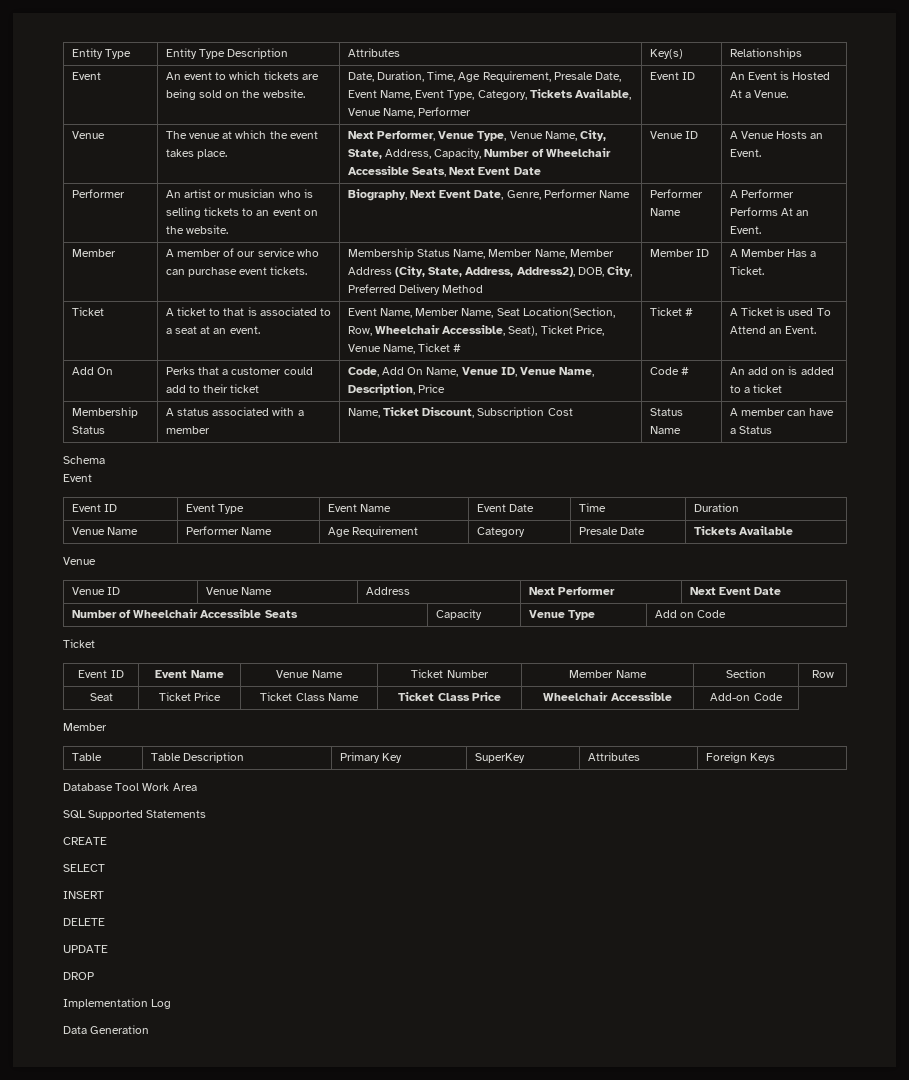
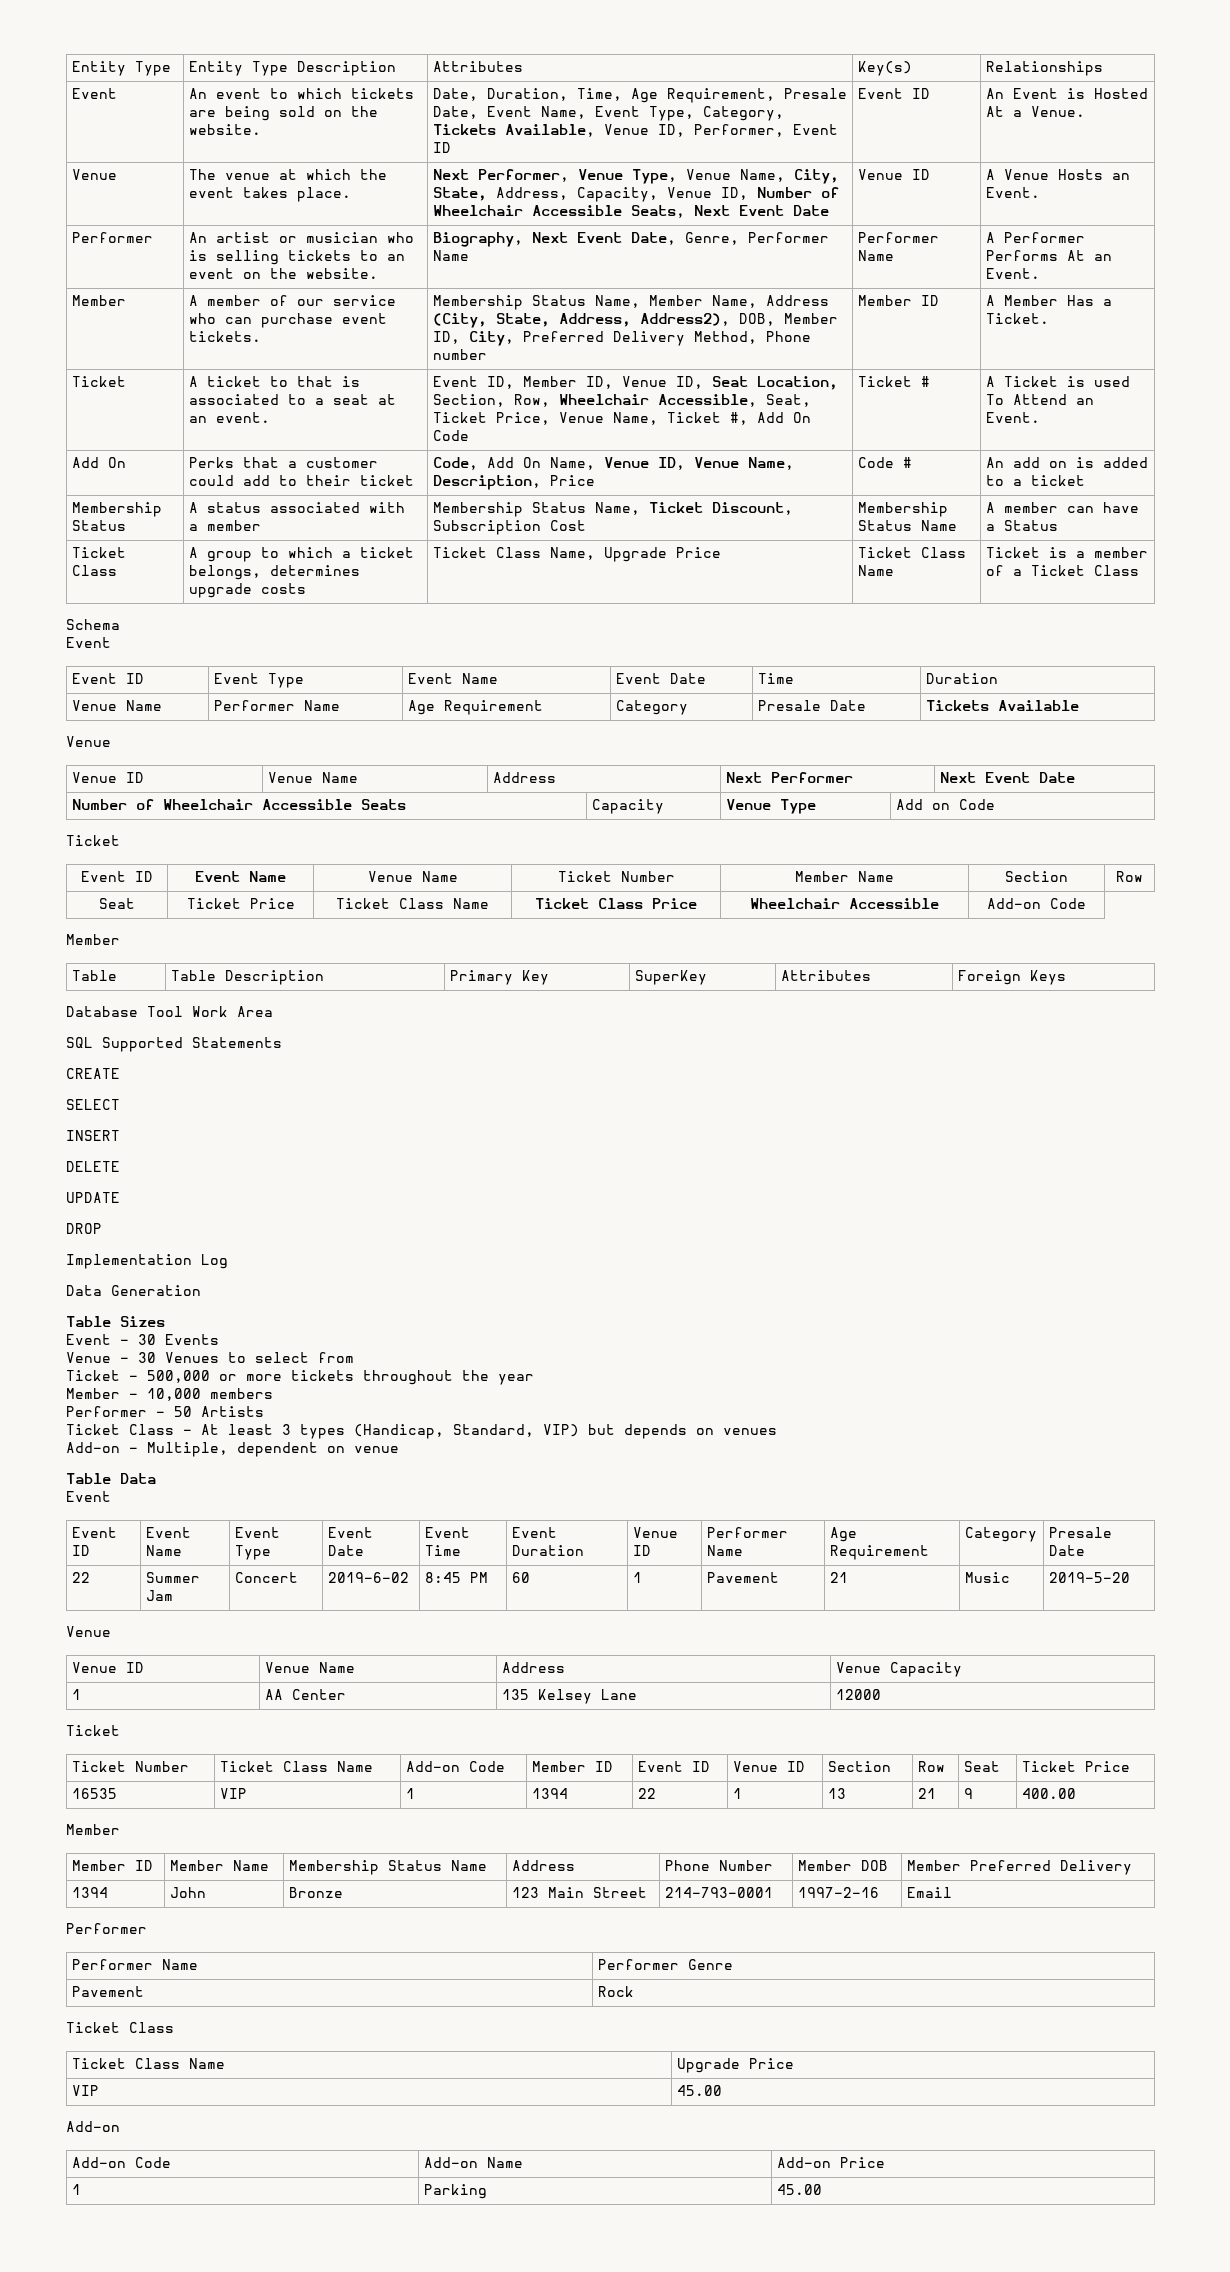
[383,107,472,118] Name, Performer -> [657,124,838,137] [432,142,451,153] ID, Performer, Event ID
(482, 153) none -> [666,187,748,200] Venue ID,
[569,249,614,257] Member -> (757, 301) none
(604, 272) none -> [783,313,838,324] [432,331,460,344] Member ID,
[442,285,484,293] Method -> [693,331,811,344] [432,349,487,360] Method, Phone number
[380,307,615,318] Name, Member Name, Seat Location(Section, -> [486,376,838,390] [432,394,505,407] ID, Member ID, Venue ID, Seat Location, Section,
[508,326,538,336] Seat), -> [765,394,811,407] Seat,
[453,344,462,352] # -> [729,412,811,425] [432,430,469,441] #, Add On Code
(210, 430) none -> [432,502,586,517] Membership Status
(573, 412) none -> [857,502,948,517] Membership
(773, 430) none -> [71,547,126,558] [71,565,117,576] [188,547,414,562] [188,565,360,580] [188,583,306,598] [432,547,721,562] [857,547,966,558] [857,565,894,576] [985,547,1148,558] [985,565,1139,576] // Ticket Class | A group to which a ticket belongs, determines upgrade costs | Ticket Class Name, Upgrade Price | Ticket Class Name | Ticket is a member of a Ticket Class
(150, 1029) none -> [66,1316,165,1327] [66,1334,219,1345] [66,1352,354,1363] [66,1370,534,1385] [66,1388,273,1401] [66,1406,264,1417] [66,1424,777,1439] [66,1442,399,1457] [66,1473,156,1484] [66,1491,111,1502] [71,1527,117,1538] [71,1545,90,1556] [145,1527,191,1538] [145,1545,182,1556] [234,1527,280,1538] [234,1545,271,1560] [327,1527,373,1538] [327,1545,364,1556] [424,1527,470,1538] [424,1545,461,1556] [511,1527,557,1538] [511,1545,584,1556] [632,1527,678,1538] [632,1545,651,1556] [706,1527,788,1538] [706,1545,743,1556] [829,1527,857,1542] [829,1545,929,1560] [964,1527,1037,1542] [1048,1527,1112,1538] [1048,1545,1085,1556] [71,1572,90,1583] [145,1572,200,1583] [145,1590,173,1601] [234,1572,298,1583] [327,1572,409,1583] [424,1572,488,1583] [511,1572,530,1583] [632,1572,642,1583] [706,1572,779,1583] [829,1572,848,1583] [964,1572,1010,1583] [1048,1572,1130,1583] [66,1626,111,1637] [71,1662,144,1673] [264,1662,355,1673] [501,1662,565,1673] [835,1662,962,1677] [71,1689,81,1700] [264,1689,346,1700] [501,1689,637,1704] [835,1689,881,1700] [66,1725,120,1736] [71,1761,189,1772] [219,1761,373,1772] [405,1761,505,1772] [531,1761,613,1772] [637,1761,710,1772] [732,1761,805,1772] [827,1761,891,1772] [917,1761,945,1772] [963,1761,1000,1772] [1021,1761,1130,1772] [71,1788,117,1799] [219,1788,247,1799] [405,1788,415,1799] [531,1788,568,1799] [637,1788,656,1799] [732,1788,742,1799] [827,1788,846,1799] [917,1788,936,1799] [963,1788,973,1799] [1021,1788,1076,1799] [66,1824,120,1835] [71,1860,153,1871] [169,1860,269,1871] [288,1860,487,1875] [511,1860,575,1871] [664,1860,773,1871] [797,1860,888,1871] [906,1860,1132,1875] [71,1887,108,1898] [169,1887,206,1898] [288,1887,343,1898] [511,1887,647,1898] [664,1887,773,1898] [797,1887,879,1898] [906,1887,952,1898] [66,1923,147,1934] [71,1959,198,1970] [597,1959,733,1970] [71,1986,144,1997] [597,1986,634,1997] [66,2022,174,2033] [71,2058,225,2069] [676,2058,794,2073] [71,2085,99,2096] [676,2085,722,2096] [66,2121,120,2132] [71,2157,171,2168] [423,2157,523,2168] [776,2157,885,2168] [71,2184,81,2195] [423,2184,487,2199] [776,2184,822,2195] // Table Sizes // Event – 30 Events // Venue – 30 Venues to select from // Ticket – 500,000 or more tickets throughout the year // Member – 10,000 members // Performer – 50 Artists // Ticket Class – At least 3 types (Handicap, Standard, VIP) but depends on venues // Add-on – Multiple, dependent on venue // Table Data // Event // Event ID | Event Name | Event Type | Event Date | Event Time | Event Duration | Venue ID | Performer Name | Age Requirement | Category | Presale Date // 22 | Summer Jam | Concert | 2019-6-02 | 8:45 PM | 60 | 1 | Pavement | 21 | Music | 2019-5-20 // Venue // Venue ID | Venue Name | Address | Venue Capacity // 1 | AA Center | 135 Kelsey Lane | 12000 // Ticket // Ticket Number | Ticket Class Name | Add-on Code | Member ID | Event ID | Venue ID | Section | Row | Seat | Ticket Price // 16535 | VIP | 1 | 1394 | 22 | 1 | 13 | 21 | 9 | 400.00 // Member // Member ID | Member Name | Membership Status Name | Address | Phone Number | Member DOB | Member Preferred Delivery // 1394 | John | Bronze | 123 Main Street | 214-793-0001 | 1997-2-16 | Email // Performer // Performer Name | Performer Genre // Pavement | Rock // Ticket Class // Ticket Class Name | Upgrade Price // VIP | 45.00 // Add-on // Add-on Code | Add-on Name | Add-on Price // 1 | Parking | 45.00

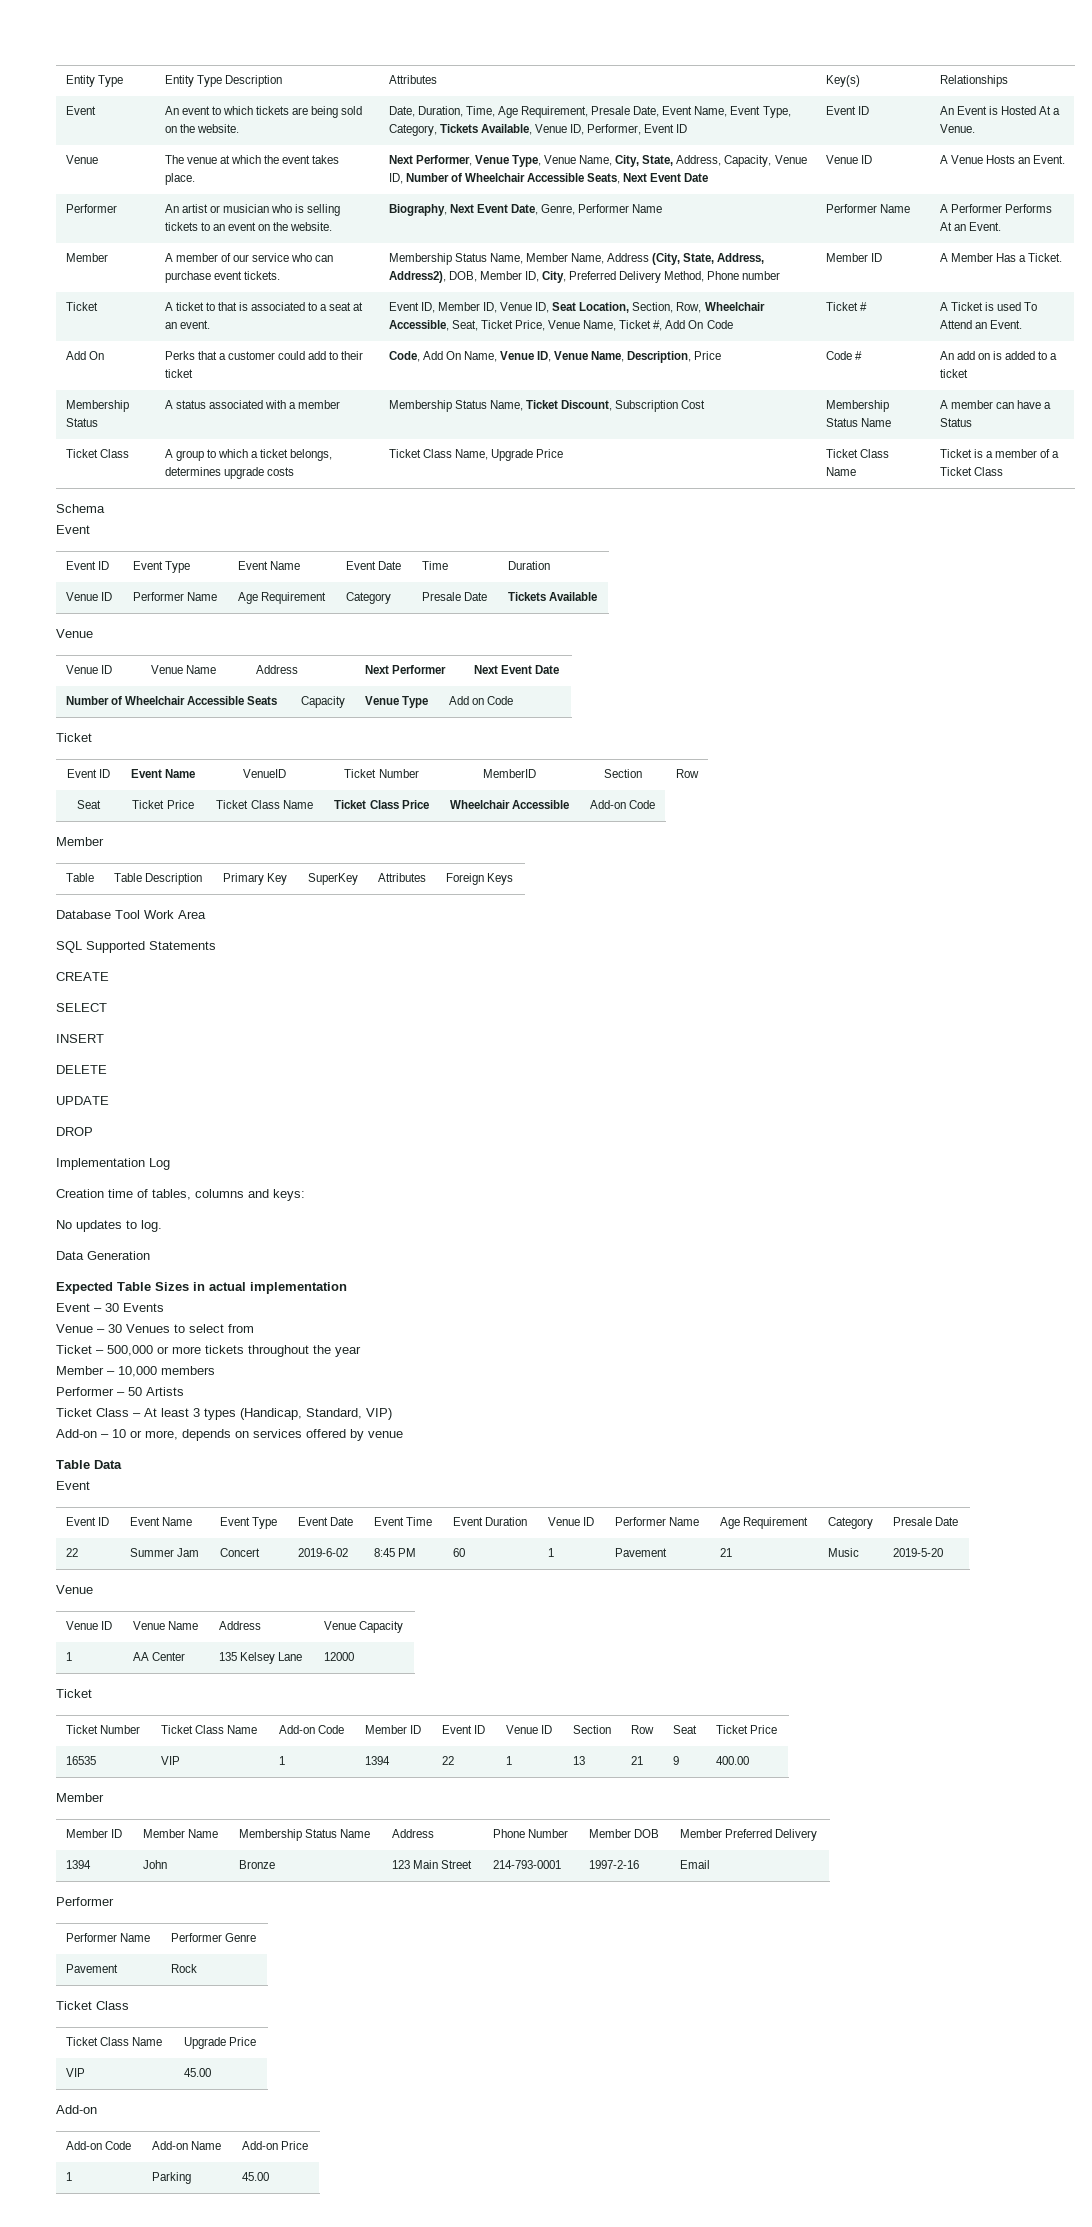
[125,700,162,711] Name -> [100,592,112,601] ID
[367,871,458,882] [557,871,675,882] [795,871,894,882] Venue Name | Ticket Number | Member Name -> [243,769,286,778] [344,769,419,778] [483,769,536,778] VenueID | Ticket Number | MemberID
(228, 1261) none -> [56,1189,305,1201] [56,1220,162,1232] // Creation time of tables, columns and keys: // No updates to log.
(201, 1290) none -> [56,1282,113,1294] Expected
(165, 1321) none -> [193,1282,347,1294] in actual implementation
[588,1424,777,1439] [66,1442,345,1457] but depends on venues // Add-on – Multiple, dependent on -> [56,1429,364,1441] // Add-on – 10 or more, depends on services offered by

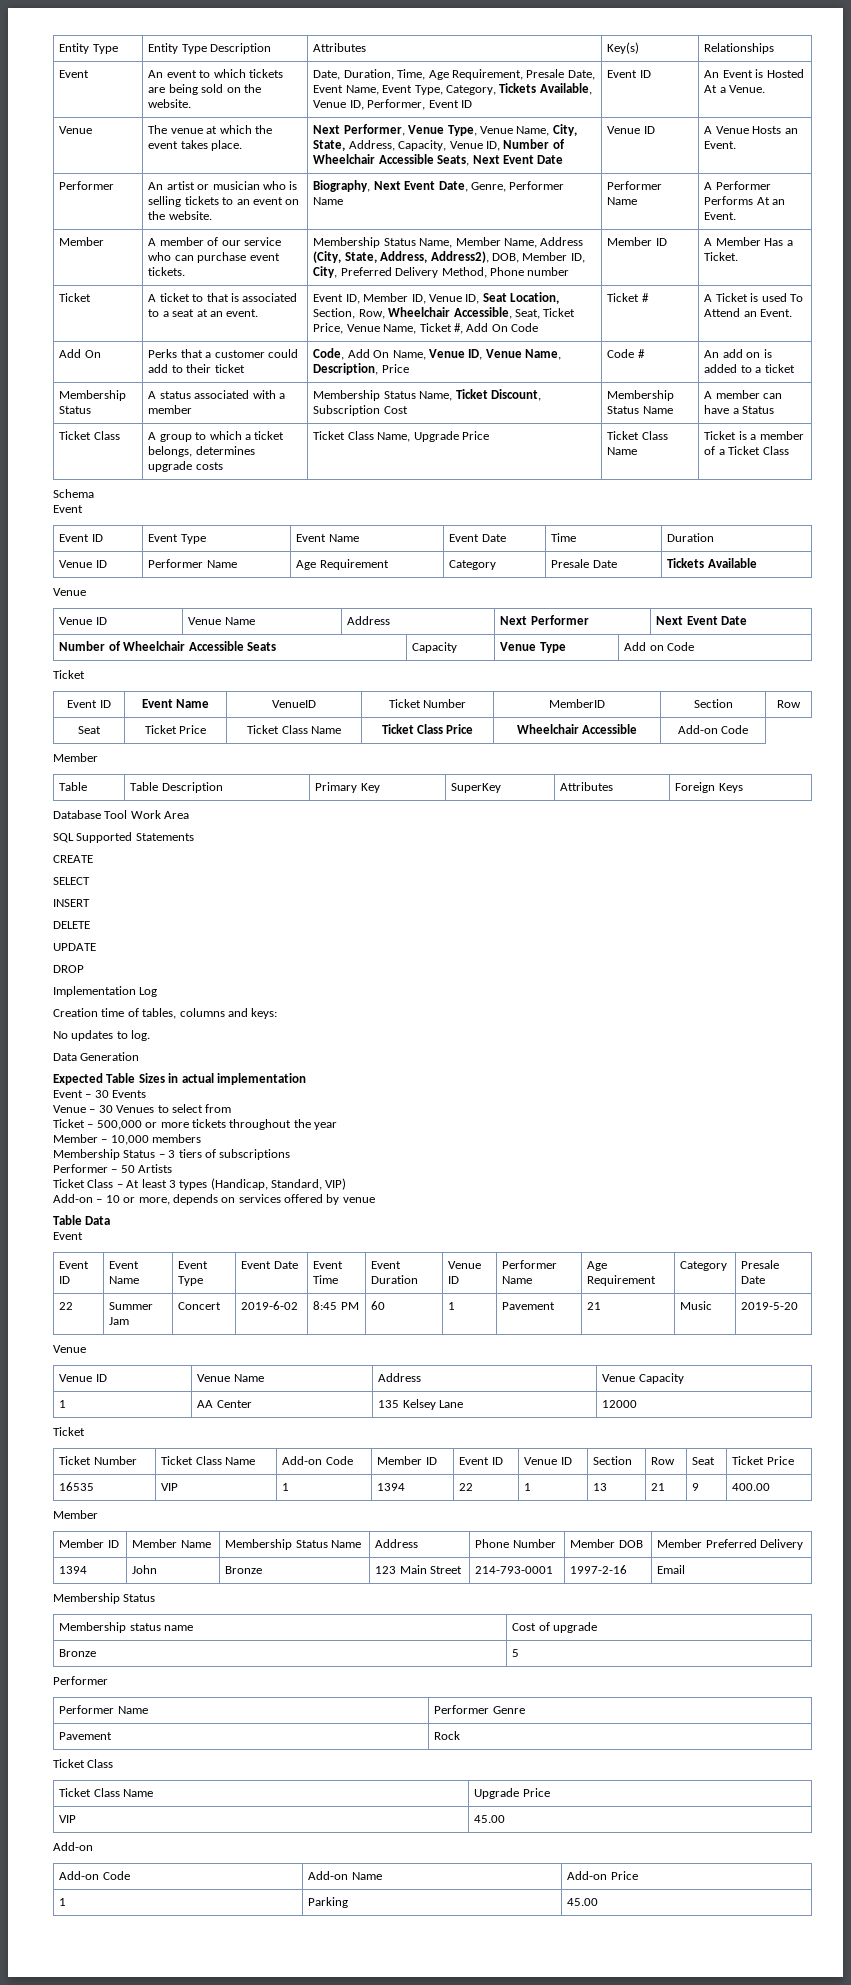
(215, 1370) none -> [53,1149,291,1160] // Membership Status – 3 tiers of subscriptions
(710, 1864) none -> [53,1593,156,1604] [59,1622,194,1633] [512,1622,598,1633] [59,1649,97,1657] [512,1649,520,1657] // Membership Status // Membership status name | Cost of upgrade // Bronze | 5

